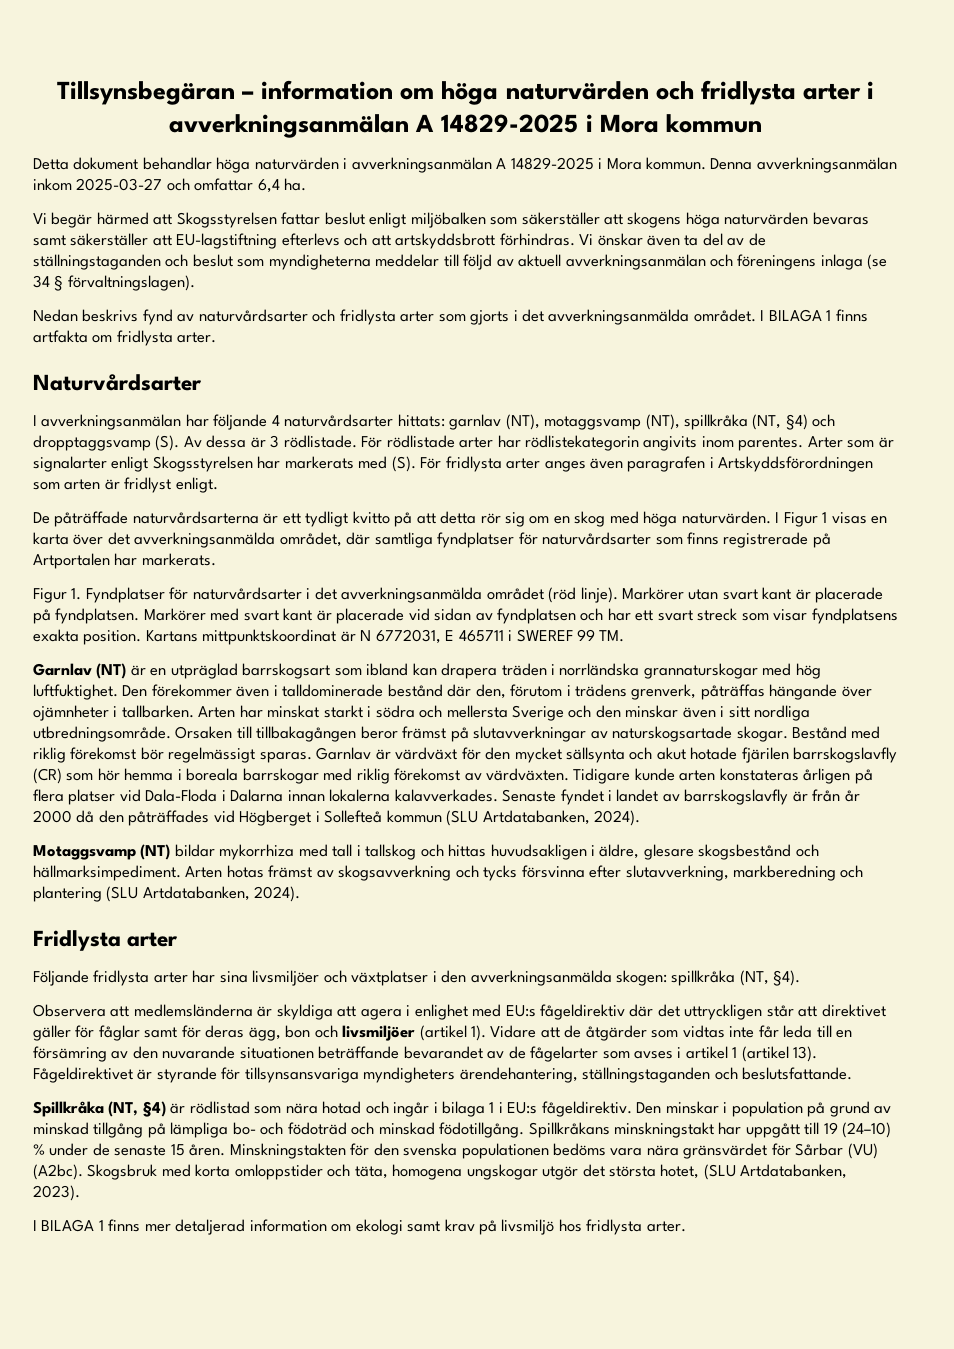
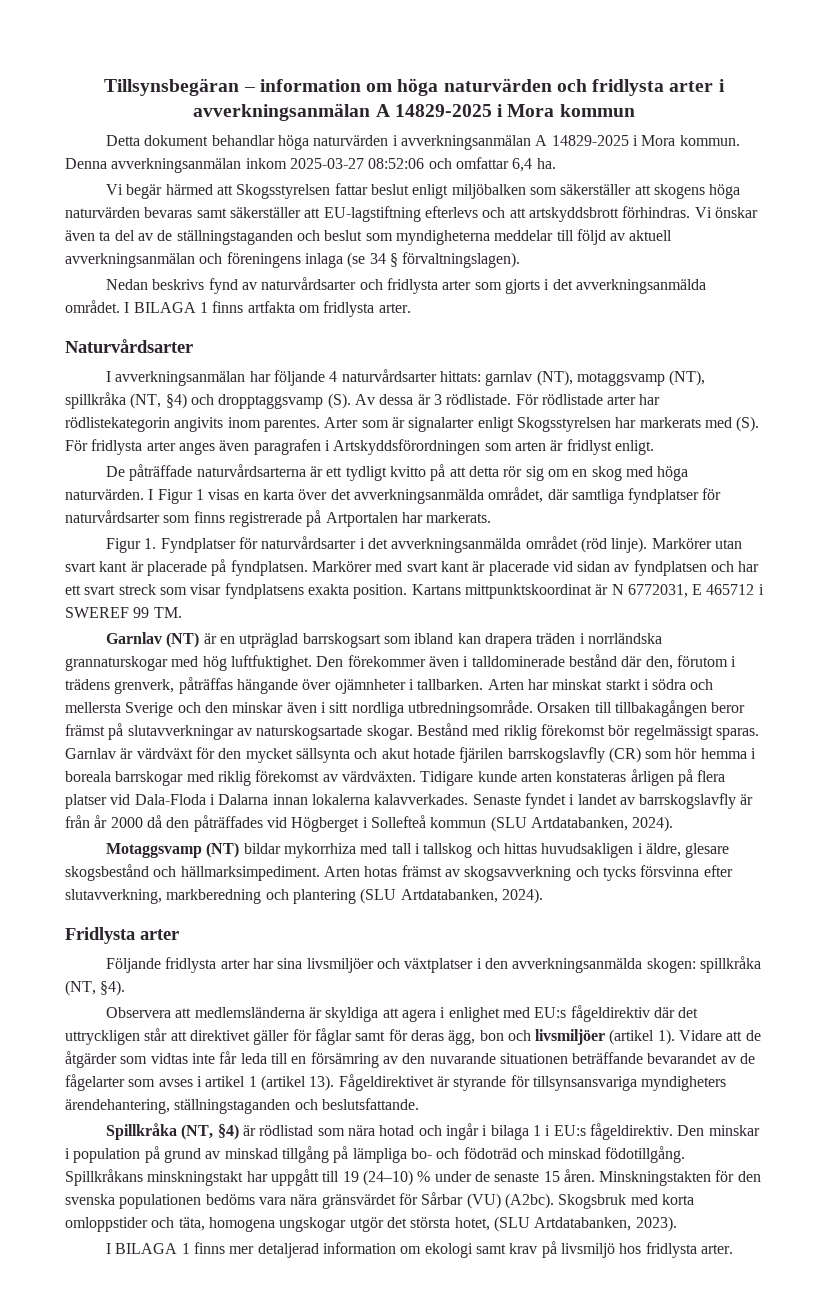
(163, 184) none -> [368,158,425,169] 08:52:06
[458,630,504,642] 465711 -> [706,584,755,595] 465712

